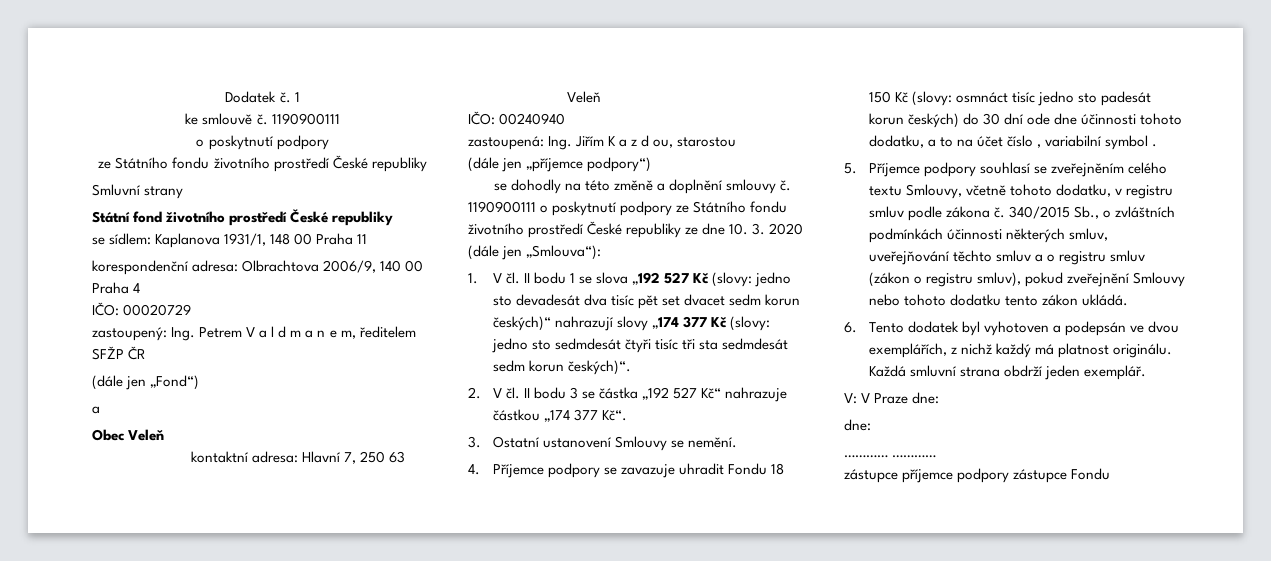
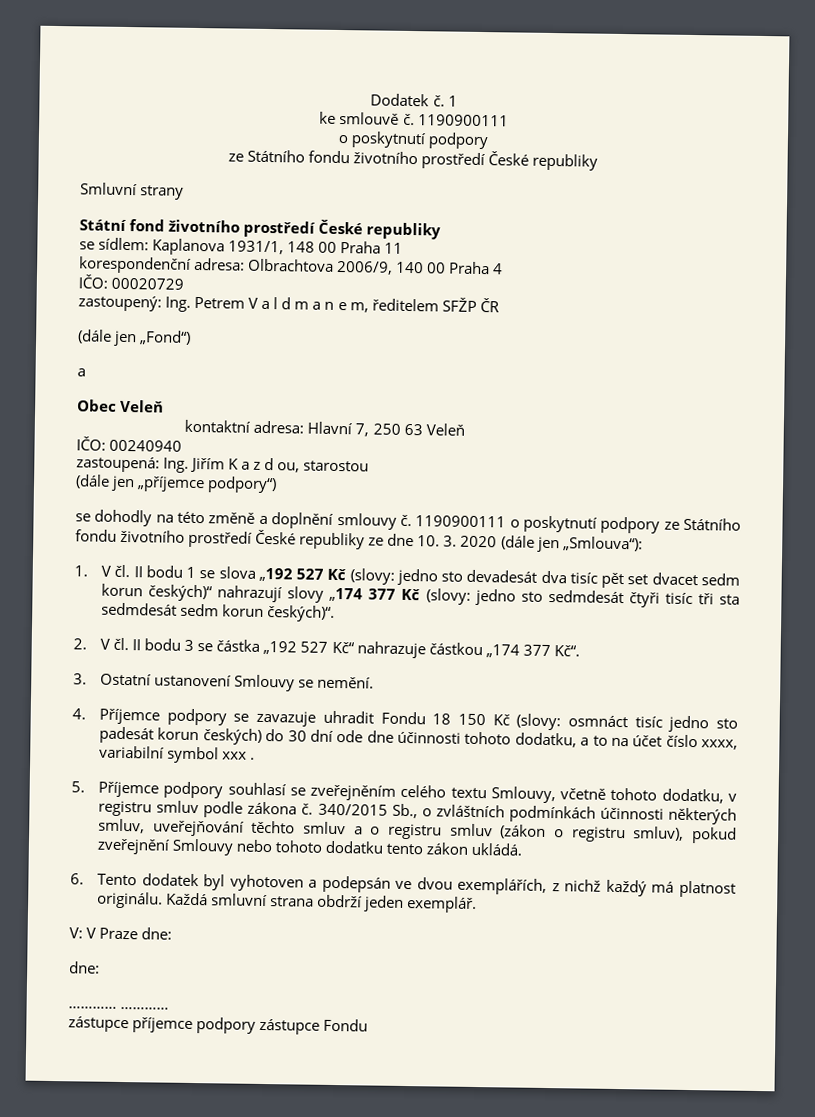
[1036,144,1041,148] , -> [700,739,738,750] xxxx,
(1149, 142) none -> [222,751,248,760] xxx

